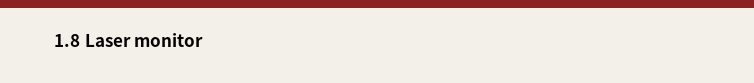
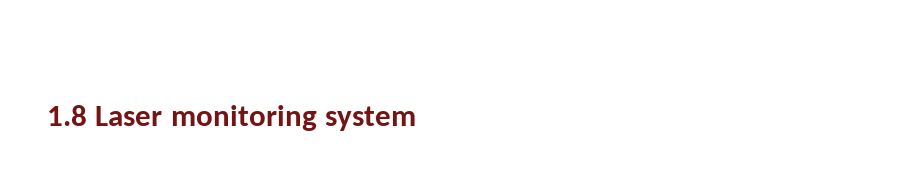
[134,33,204,47] monitor -> [170,105,417,131] monitoring system

